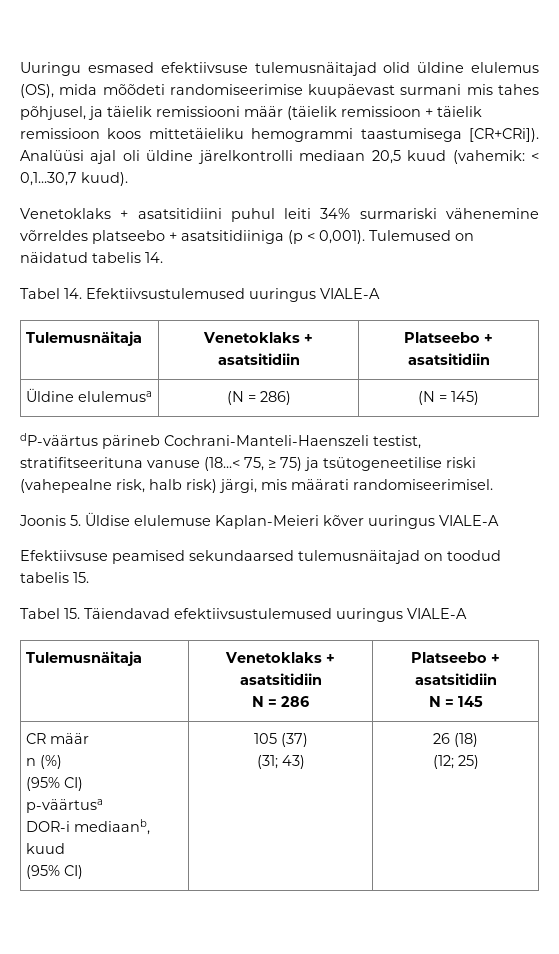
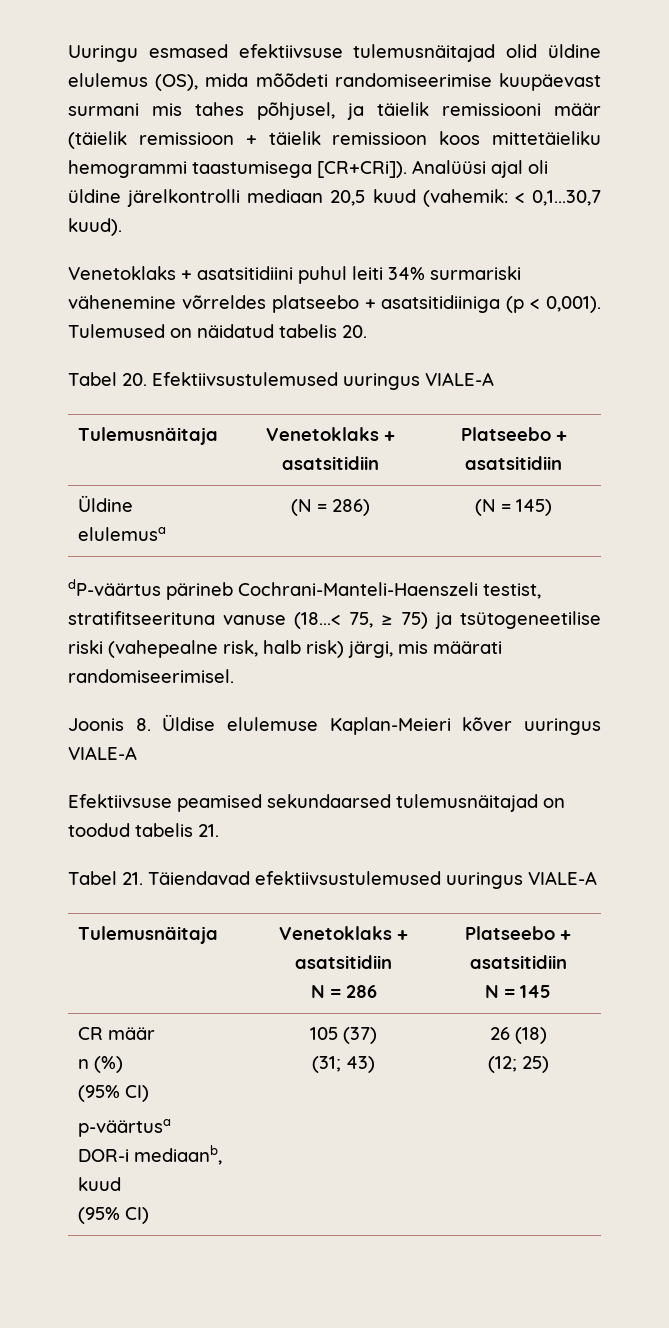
[145,252,163,263] [20,288,82,299] 14. // Tabel 14. -> [342,325,367,338] [68,372,147,386] 20. // Tabel 20.
[70,515,81,526] 5. -> [135,718,151,731] 8.
[73,572,89,583] [20,608,80,619] 15. // Tabel 15. -> [198,824,219,837] [68,871,143,885] 21. // Tabel 21.

